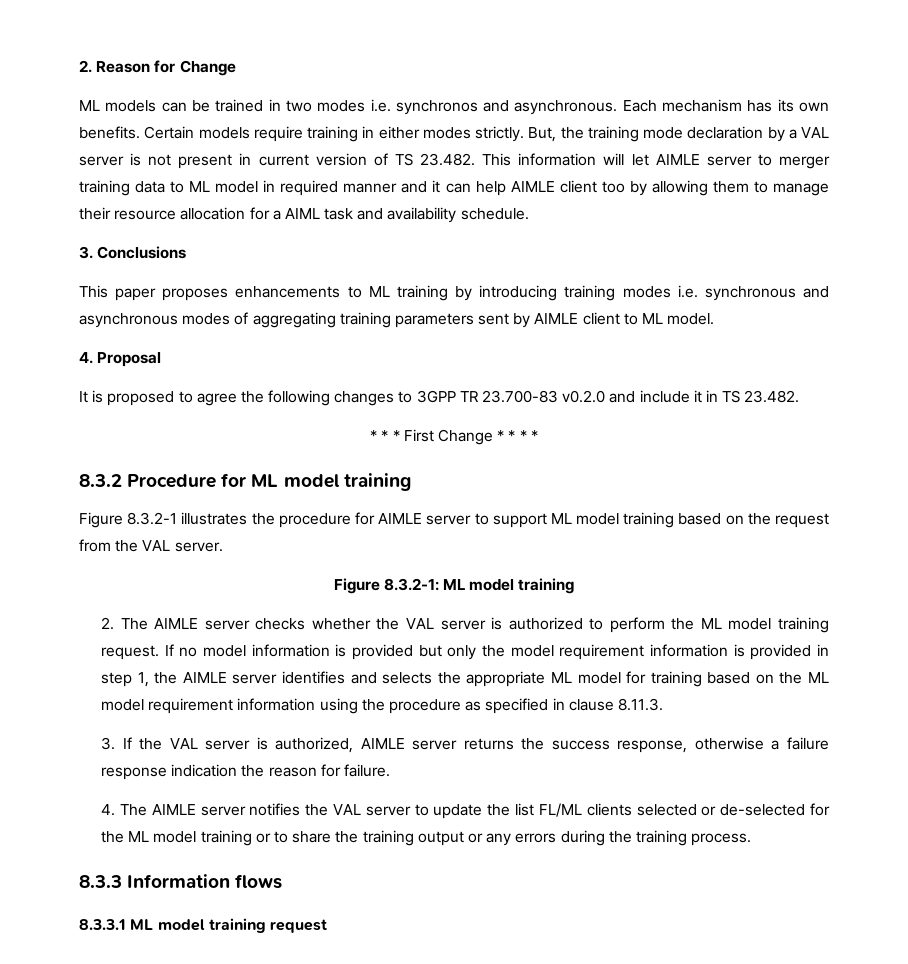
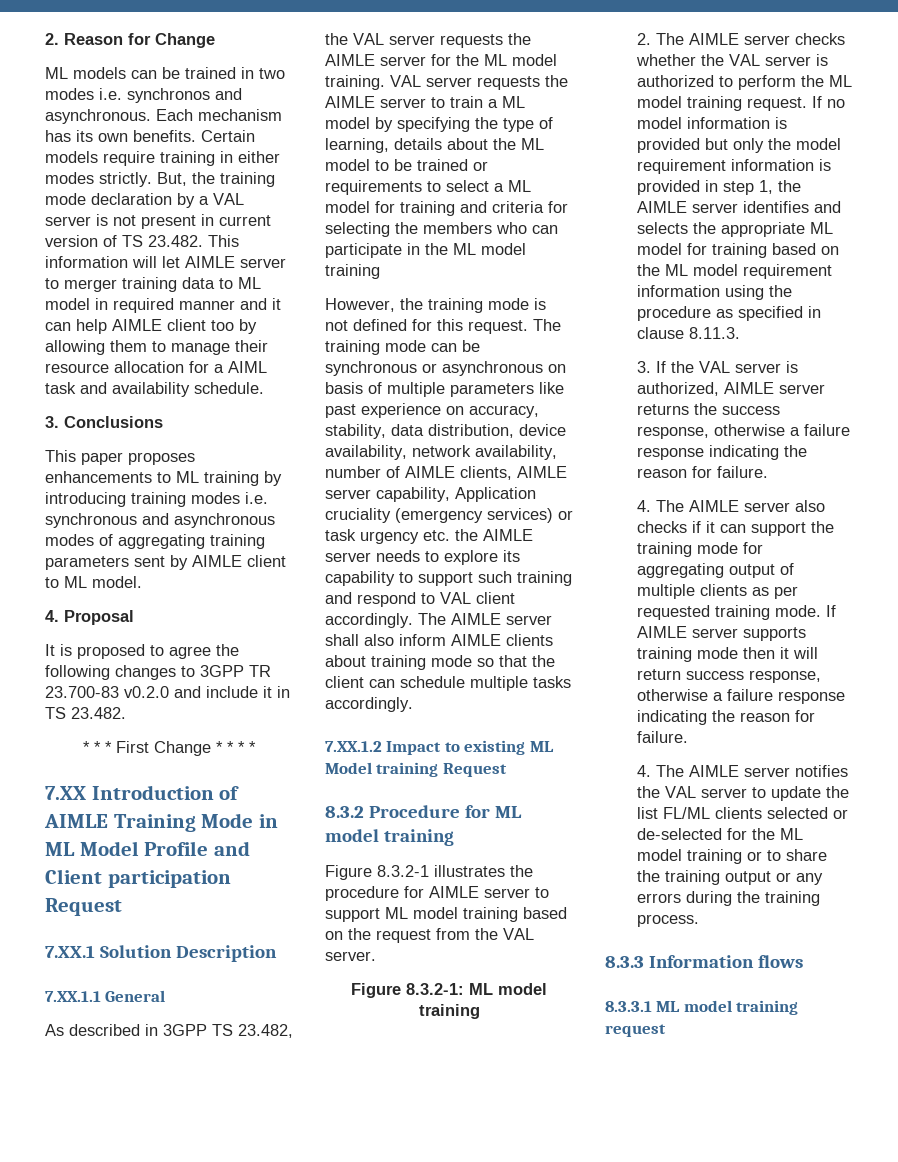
(538, 435) none -> [45,785,240,800] [44,813,279,832] [45,841,251,856] [45,869,231,888] [45,898,122,916] [45,945,278,962] [45,990,166,1002] [45,1024,293,1038] [325,33,531,48] [325,54,557,66] [325,75,568,90] [325,96,525,108] [325,117,553,132] [325,138,544,153] [325,159,488,171] [325,180,531,195] [325,201,568,216] [325,222,558,237] [325,243,526,258] [325,264,380,279] [325,298,546,313] [325,319,561,334] [325,340,480,355] [325,361,566,376] [325,382,564,397] [325,403,539,418] [325,424,566,439] [325,445,557,460] [325,466,567,480] [325,487,536,502] [325,508,573,523] [325,529,533,544] [325,550,520,565] [325,571,572,586] [325,592,515,607] [325,613,552,628] [325,634,553,646] [325,655,555,670] [325,676,571,691] [325,697,413,712] [325,740,554,755] [325,762,507,777] // 7.XX Introduction of AIMLE Training Mode in ML Model Profile and Client participation Request // 7.XX.1 Solution Description // 7.XX.1.1 General // As described in 3GPP TS 23.482, the VAL server requests the AIMLE server for the ML model training. VAL server requests the AIMLE server to train a ML model by specifying the type of learning, details about the ML model to be trained or requirements to select a ML model for training and criteria for selecting the members who can participate in the ML model training // However, the training mode is not defined for this request. The training mode can be synchronous or asynchronous on basis of multiple parameters like past experience on accuracy, stability, data distribution, device availability, network availability, number of AIMLE clients, AIMLE server capability, Application cruciality (emergency services) or task urgency etc. the AIMLE server needs to explore its capability to support such training and respond to VAL client accordingly. The AIMLE server shall also inform AIMLE clients about training mode so that the client can schedule multiple tasks accordingly. // 7.XX.1.2 Impact to existing ML Model training Request
[171,764,238,777] indication -> [709,445,808,460] [637,466,769,478] [637,500,826,512] [637,521,835,536] [637,542,764,557] [637,563,795,578] [637,584,799,599] [637,605,837,620] [637,626,807,641] [637,647,819,662] [637,669,822,683] [637,689,846,704] [637,710,708,725] indicating the reason for failure. // 4. The AIMLE server also checks if it can support the training mode for aggregating output of multiple clients as per requested training mode. If AIMLE server supports training mode then it will return success response, otherwise a failure response indicating

